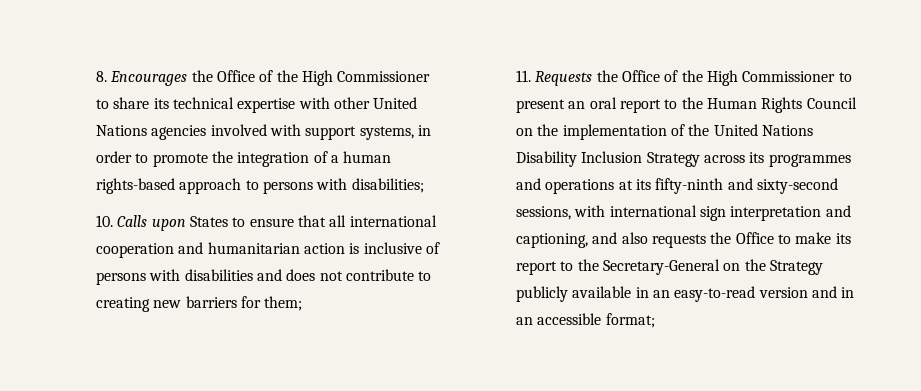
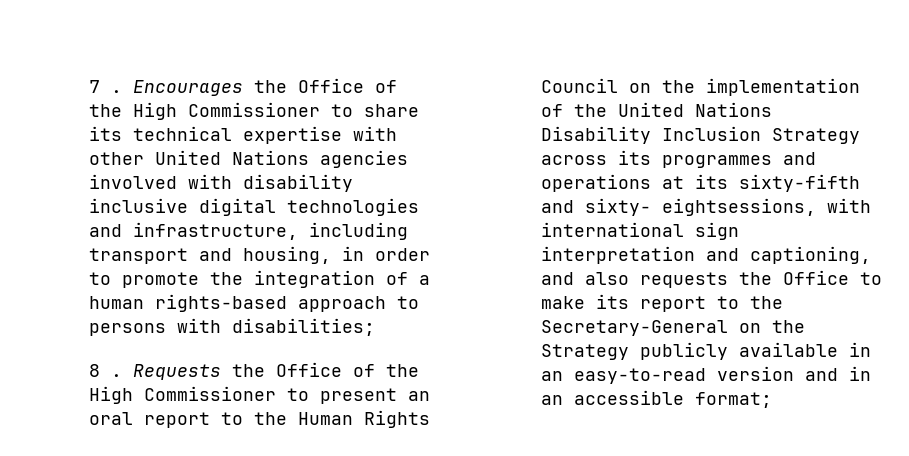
[96,71,108,82] 8. -> [88,80,122,93] 7 .
[305,126,414,140] support systems, -> [242,174,353,192] [88,198,419,216] [88,222,408,240] [88,246,331,264] disability inclusive digital technologies and infrastructure, including transport and housing,
[96,215,437,231] [96,242,440,258] [96,269,432,285] [96,296,303,312] [516,70,532,82] 10. Calls upon States to ensure that all international cooperation and humanitarian action is inclusive of persons with disabilities and does not contribute to creating new barriers for them; // 11. -> [88,364,122,377] 8 .
[655,178,838,194] [516,206,572,220] fifty-ninth and sixty-second sessions, -> [738,174,860,192] [540,198,816,216] sixty-fifth and sixty- eightsessions,

